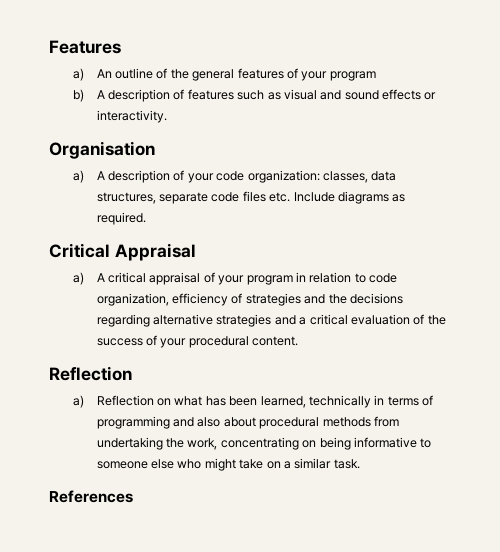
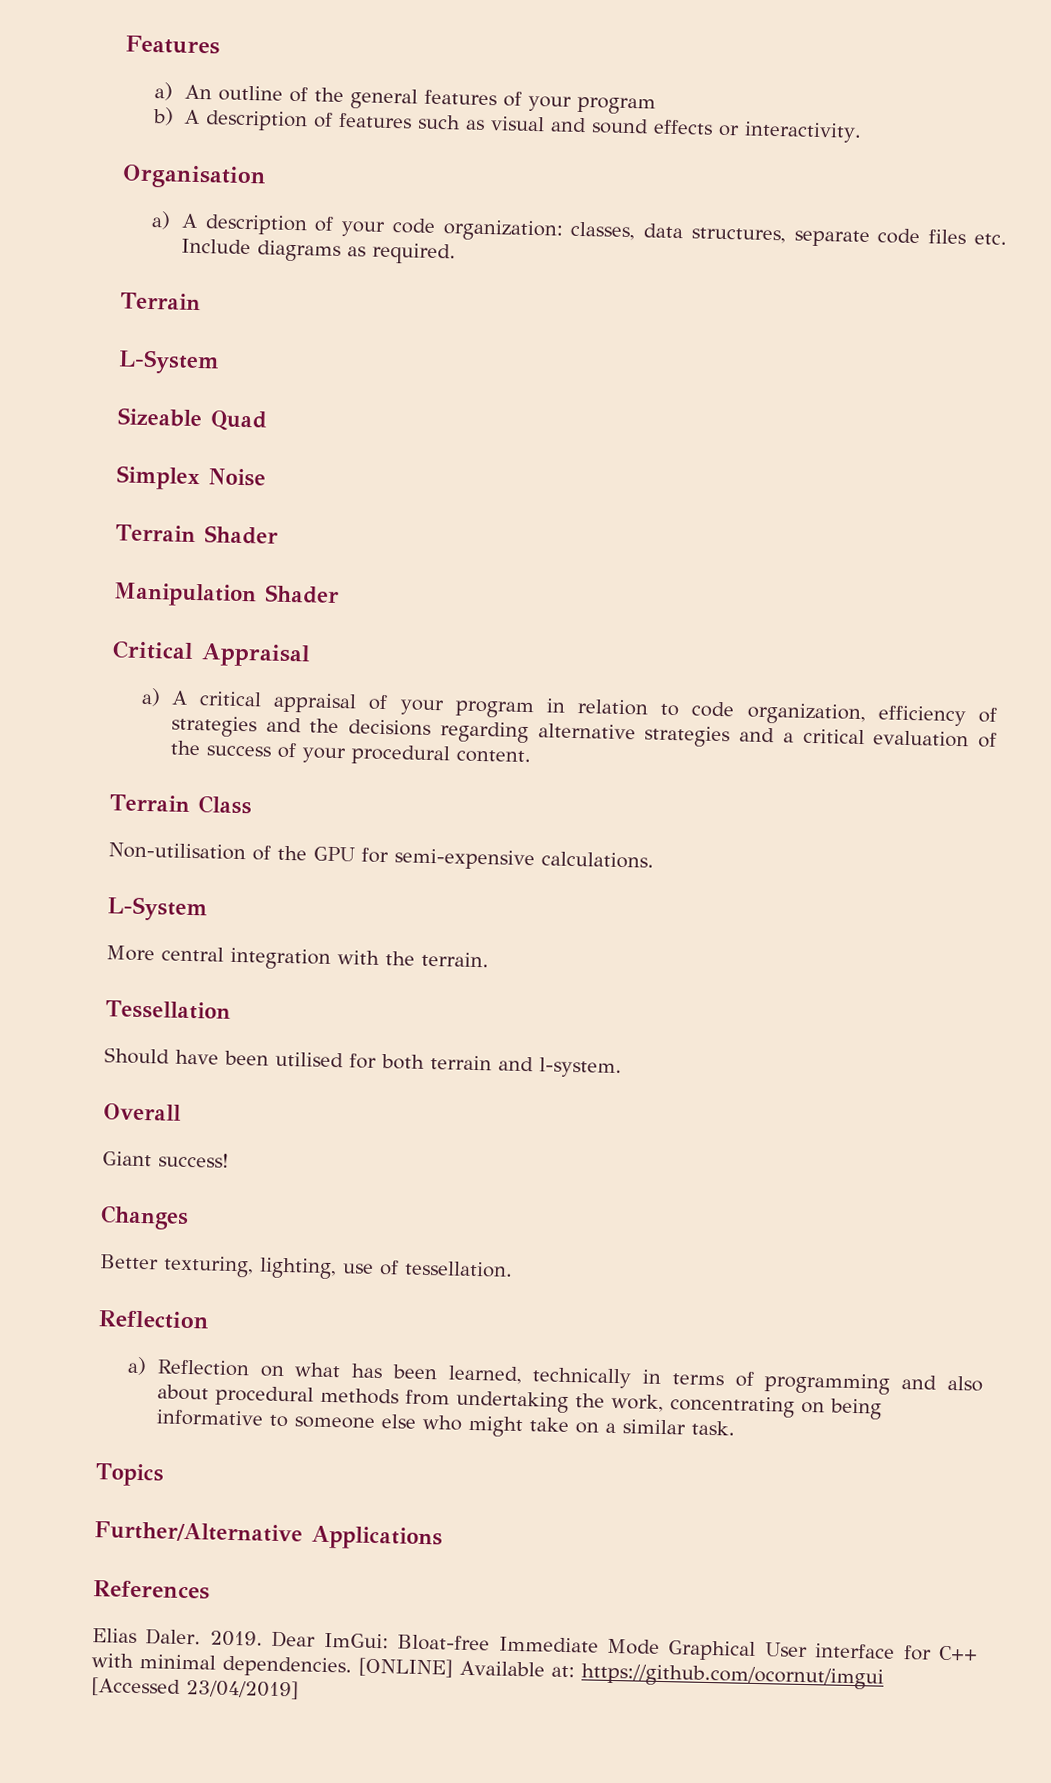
(146, 218) none -> [120,292,201,311] [118,349,220,375] [117,407,267,432] [116,465,266,491] [115,524,278,545] [113,582,339,608] // Terrain // L-System // Sizeable Quad // Simplex Noise // Terrain Shader // Manipulation Shader
(299, 341) none -> [109,794,252,815] [108,842,654,871] [107,896,208,922] [106,945,489,970] [105,1000,231,1020] [104,1047,622,1079] [103,1103,181,1121] [102,1151,229,1168] [100,1205,189,1231] [100,1254,513,1280] // Terrain Class // Non-utilisation of the GPU for semi-expensive calculations. // L-System // More central integration with the terrain. // Tessellation // Should have been utilised for both terrain and l-system. // Overall // Giant success! // Changes // Better texturing, lighting, use of tessellation.
[49,490,133,503] References -> [95,1463,164,1487] [94,1521,443,1551] [93,1580,210,1600] [92,1628,978,1661] [91,1653,884,1690] [91,1677,299,1700] Topics // Further/Alternative Applications // References // Elias Daler. 2019. Dear ImGui: Bloat-free Immediate Mode Graphical User interface for C++ with minimal dependencies. [ONLINE] Available at: https://github.com/ocornut/imgui [Accessed 23/04/2019]

